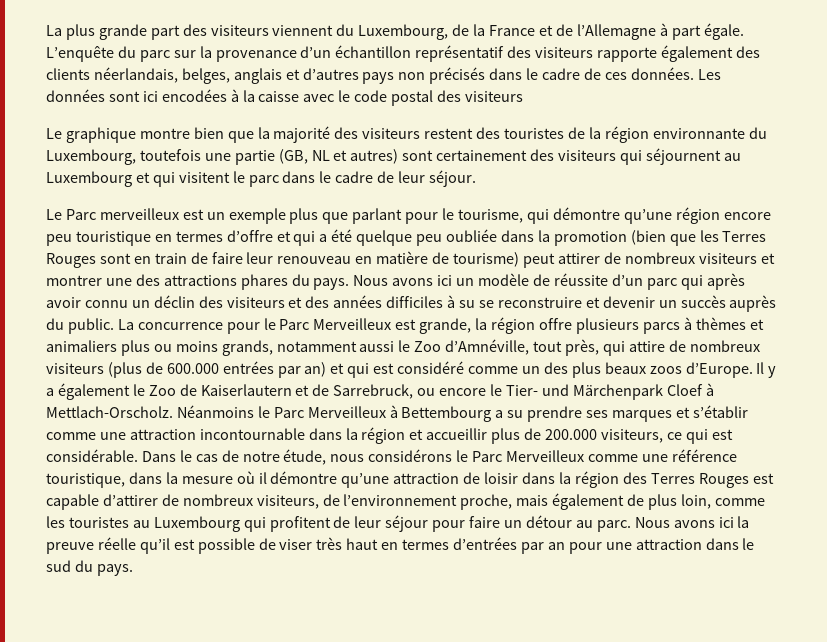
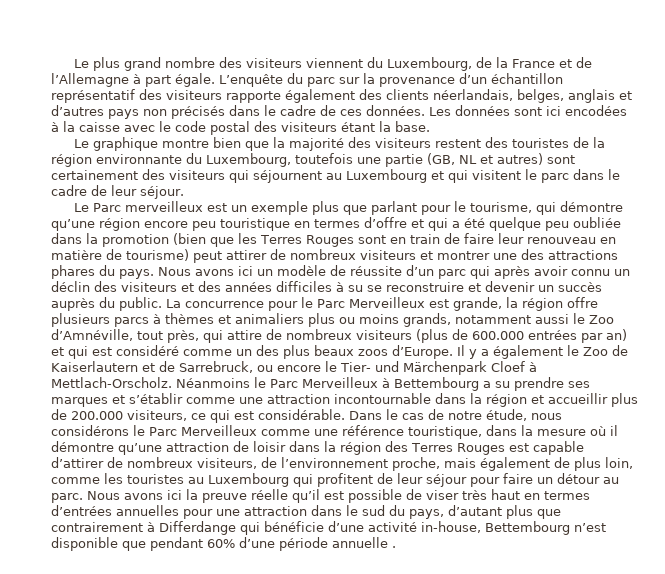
[46,24,180,40] La plus grande part -> [74,57,216,71] Le plus grand nombre
(523, 96) none -> [341,121,430,132] étant la base.
[520,542,565,554] par an -> [116,505,179,516] annuelles
[96,564,133,576] pays. -> [409,505,561,519] [51,521,606,535] [51,537,396,551] pays, d’autant plus que contrairement à Differdange qui bénéficie d’une activité in-house, Bettembourg n’est disponible que pendant 60% d’une période annuelle .

